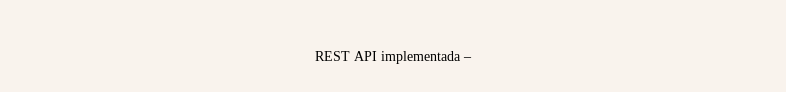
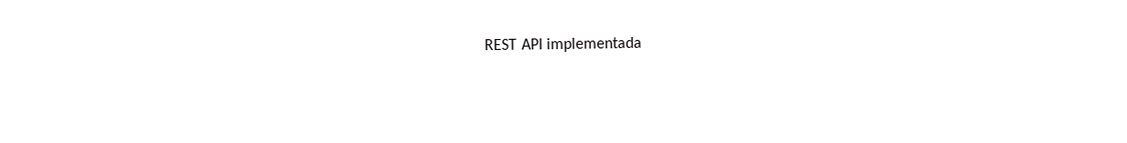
[463,57,472,61] – -> (642, 44) none

